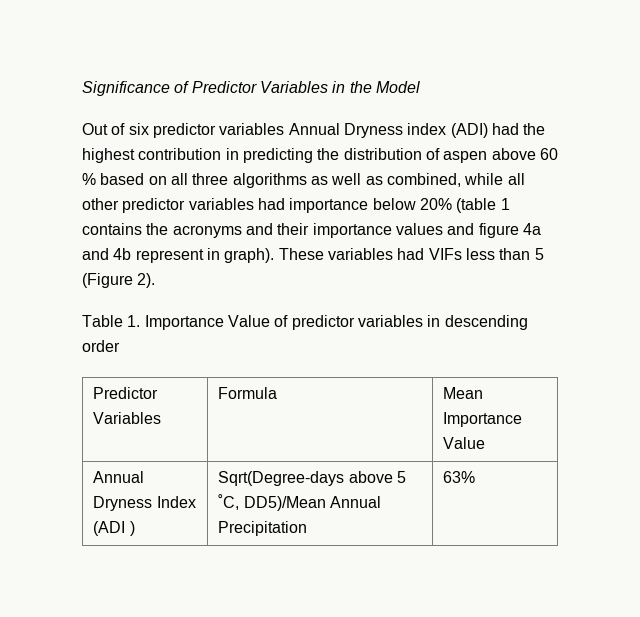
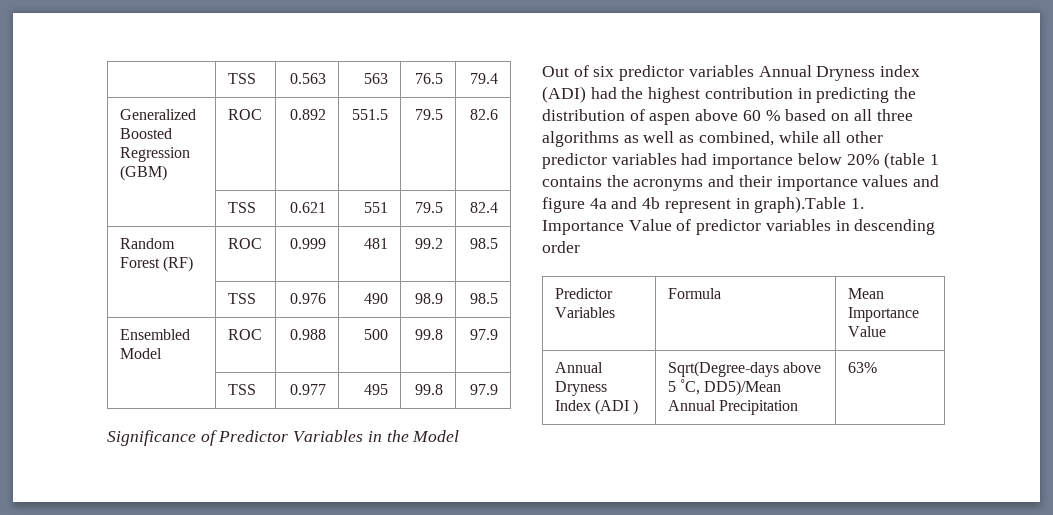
(82, 88) none -> [227,73,256,84] [290,73,327,84] [364,73,389,84] [415,73,444,84] [470,73,499,84] [119,109,196,120] [119,128,172,139] [119,147,190,162] [119,165,167,181] [227,109,262,120] [290,109,327,120] [352,109,389,120] [415,109,444,120] [470,109,499,120] [227,202,256,213] [290,202,327,213] [364,202,389,213] [415,202,444,213] [470,202,499,213] [119,238,175,249] [119,256,194,272] [227,238,262,249] [290,238,327,249] [364,238,389,249] [415,238,444,249] [470,238,499,249] [227,293,256,304] [290,293,327,304] [364,293,389,304] [415,293,444,304] [470,293,499,304] [119,329,190,340] [119,348,162,359] [227,329,262,340] [290,329,327,340] [364,329,389,340] [415,329,444,340] [470,329,499,340] [227,384,256,395] [290,384,327,395] [364,384,389,395] [415,384,444,395] [470,384,499,395] | TSS | 0.563 | 563 | 76.5 | 79.4 // Generalized Boosted Regression (GBM) | ROC | 0.892 | 551.5 | 79.5 | 82.6 // | TSS | 0.621 | 551 | 79.5 | 82.4 // Random Forest (RF) | ROC | 0.999 | 481 | 99.2 | 98.5 // | TSS | 0.976 | 490 | 98.9 | 98.5 // Ensembled Model | ROC | 0.988 | 500 | 99.8 | 97.9 // | TSS | 0.977 | 495 | 99.8 | 97.9 //
[224,248,544,263] [82,273,156,288] [82,315,123,327] graph). These variables had VIFs less than 5 (Figure 2). // Table -> [754,196,847,213] graph).Table

